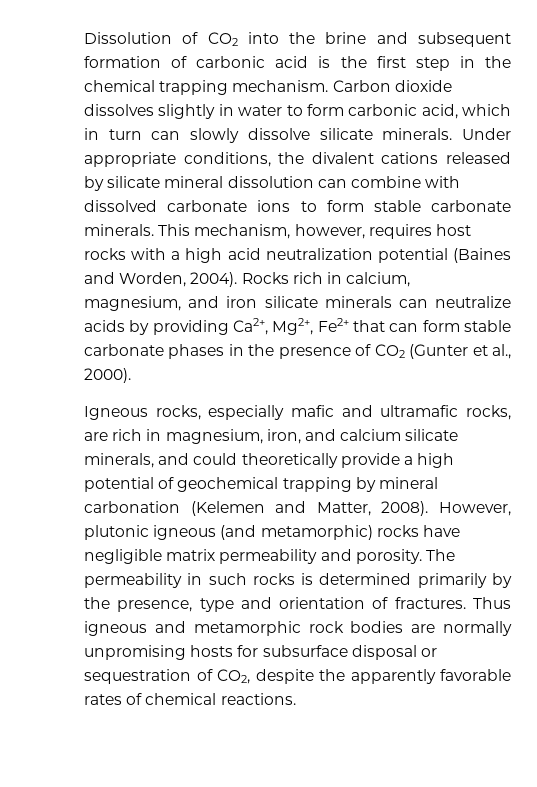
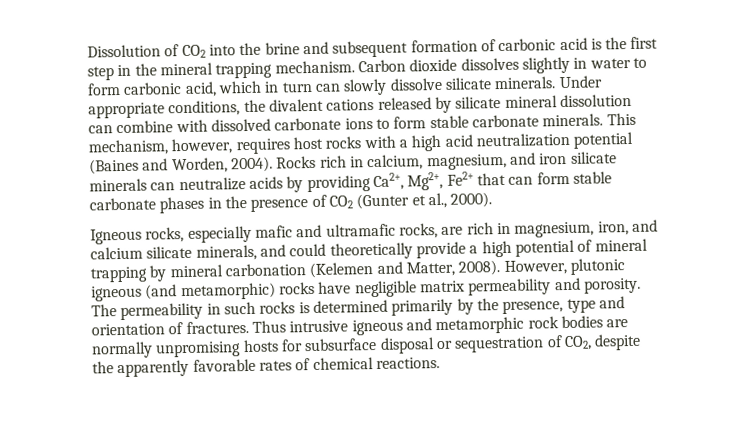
[84,80,155,92] chemical -> [159,62,213,76] mineral
[177,477,279,492] geochemical -> [594,238,648,252] mineral
(511, 603) none -> [289,320,349,333] intrusive

